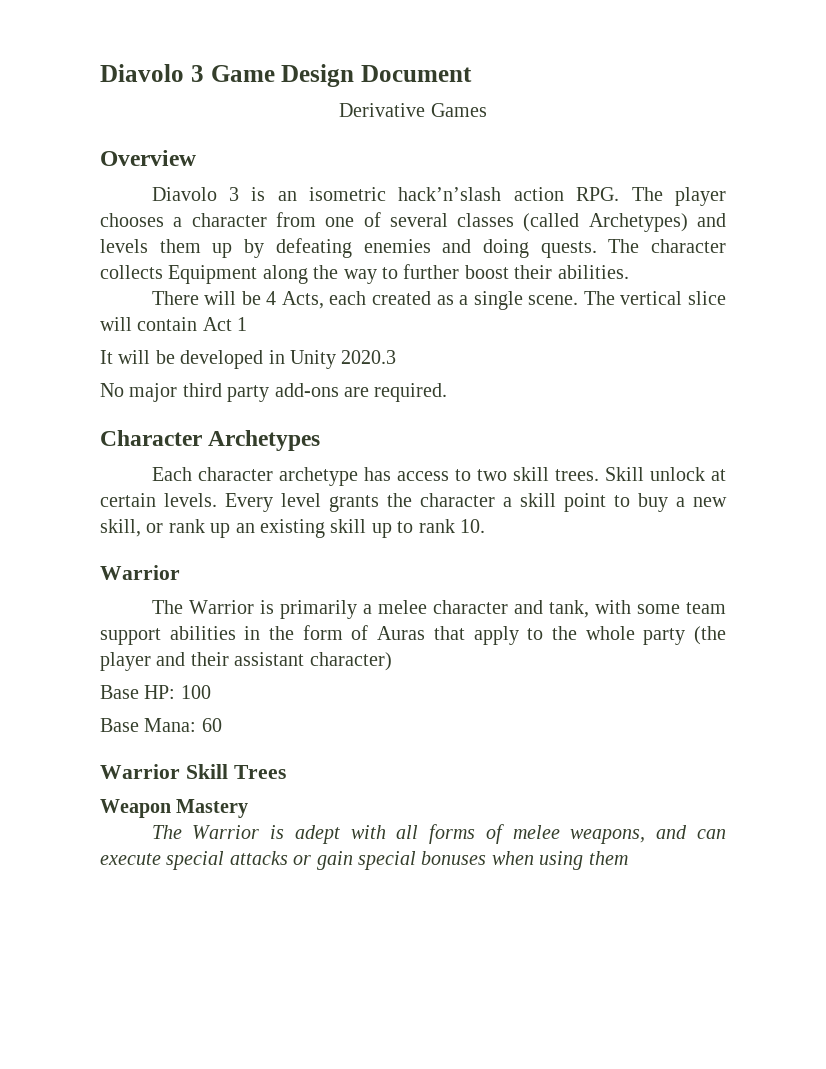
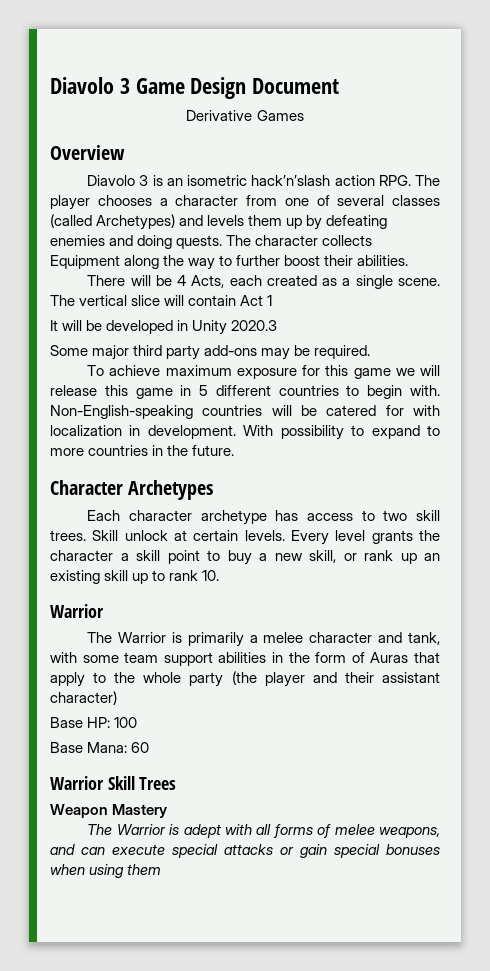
[100,383,124,397] No -> [50,345,88,356] Some
[344,387,369,397] are -> [261,345,311,360] may be
(448, 392) none -> [87,365,440,379] [50,385,440,399] [50,405,440,419] [50,425,441,440] [50,445,235,456] // To achieve maximum exposure for this game we will release this game in 5 different countries to begin with. Non-English-speaking countries will be catered for with localization in development. With possibility to expand to more countries in the future.

